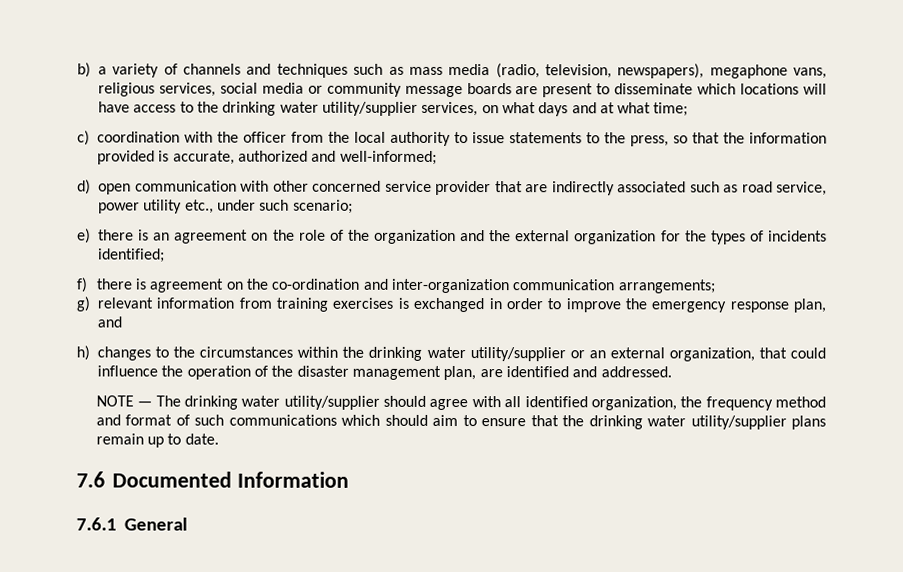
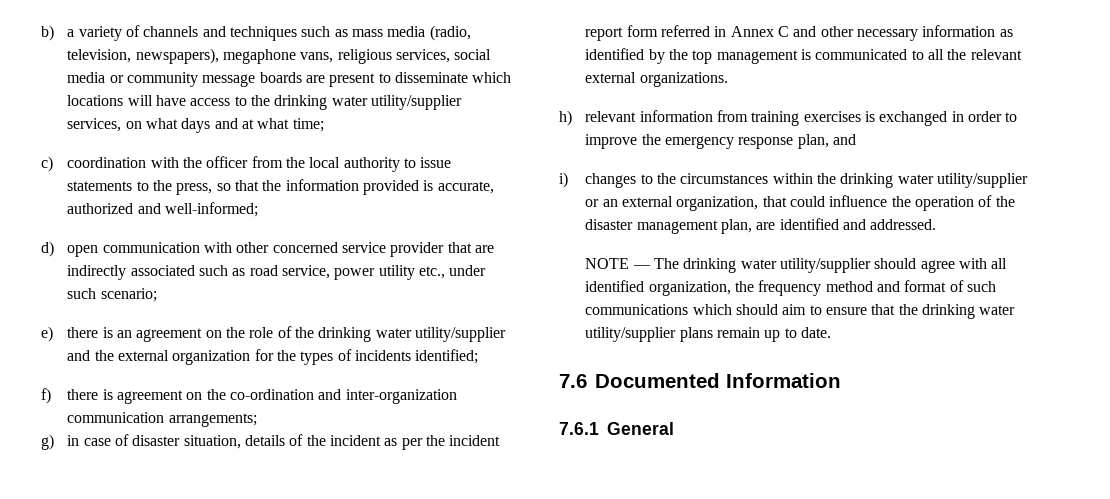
[374,229,456,245] organization -> [318,327,506,342] drinking water utility/supplier
(90, 304) none -> [67,434,501,450] [585,25,1013,41] [585,48,1022,64] [585,72,728,87] [559,110,572,126] in case of disaster situation, details of the incident as per the incident report form referred in Annex C and other necessary information as identified by the top management is communicated to all the relevant external organizations. // h)
[76,345,90,361] h) -> [559,172,568,188] i)

